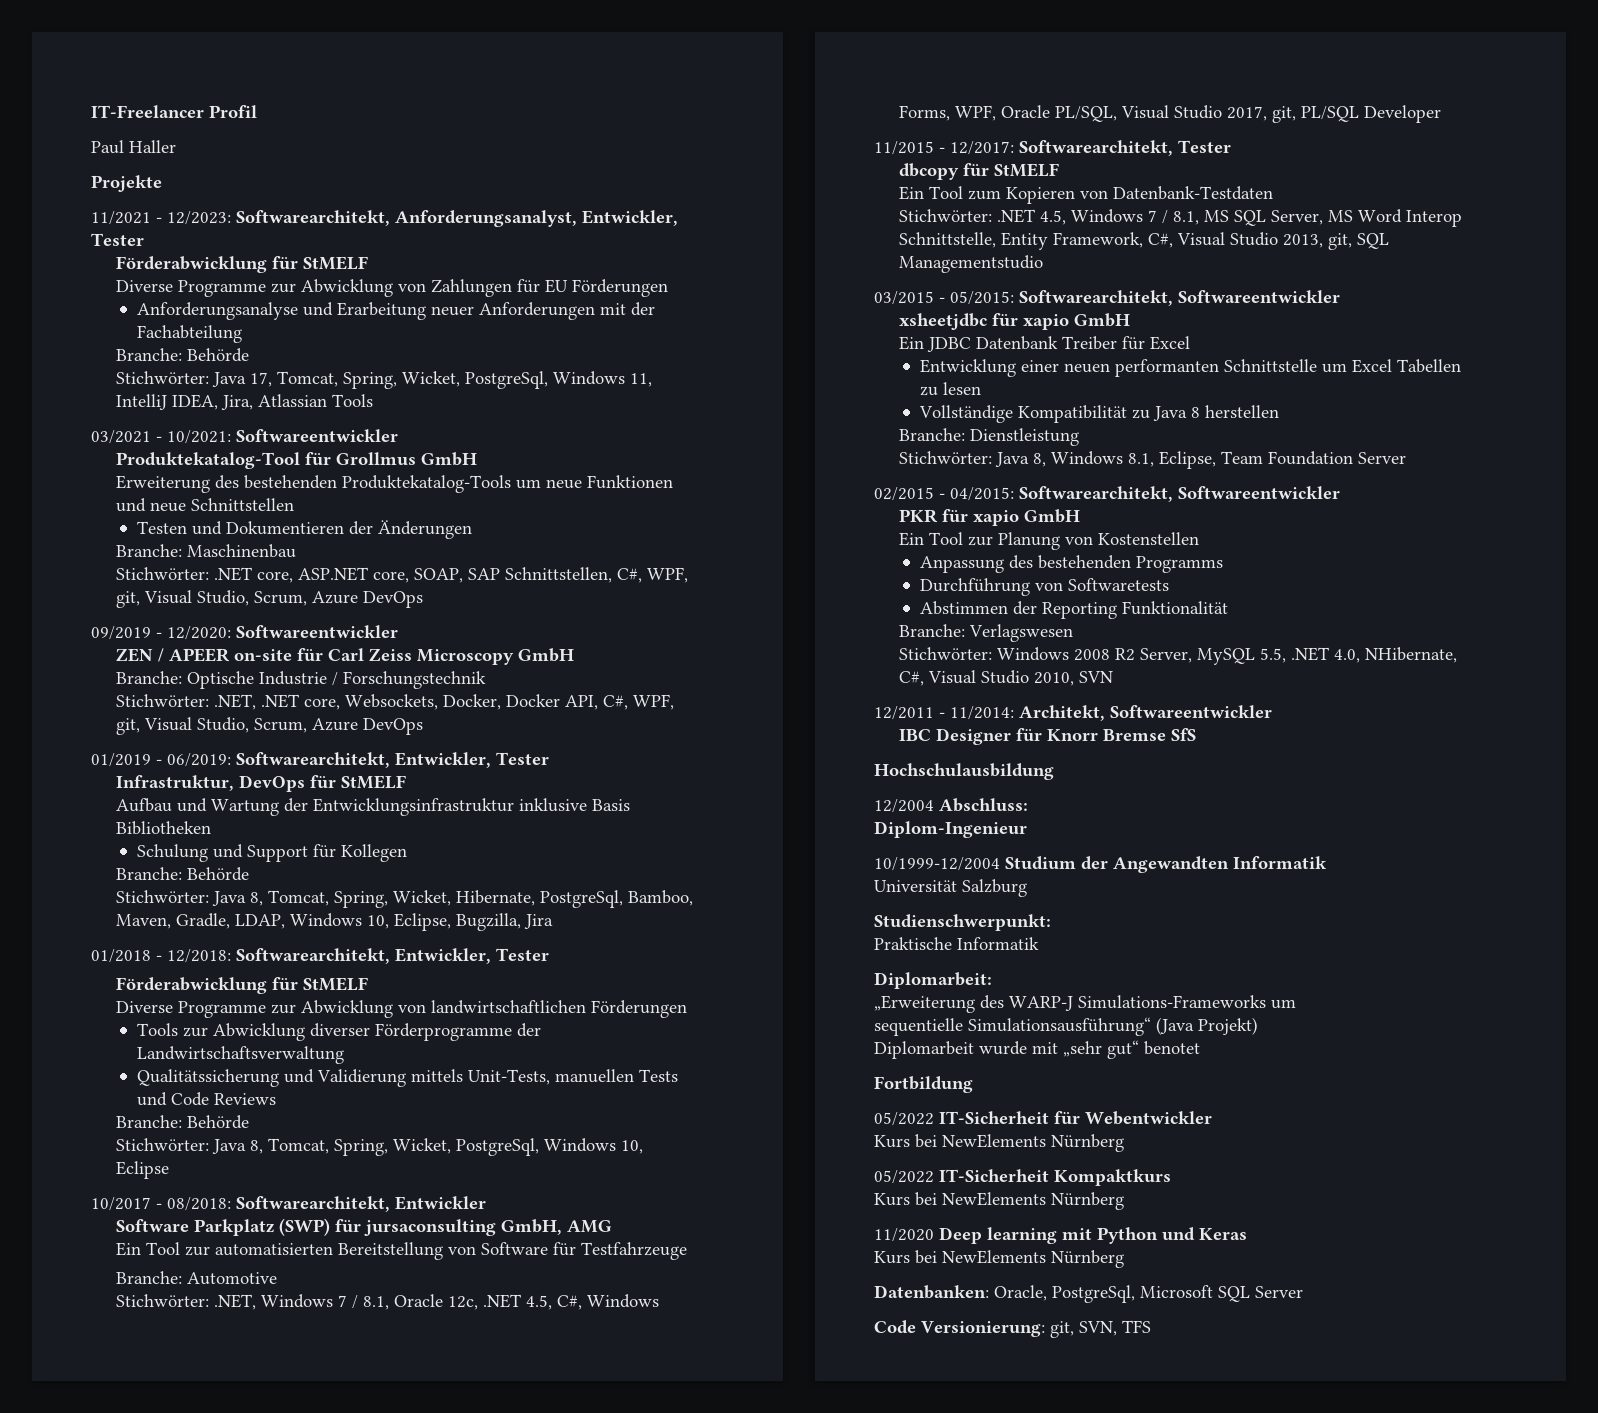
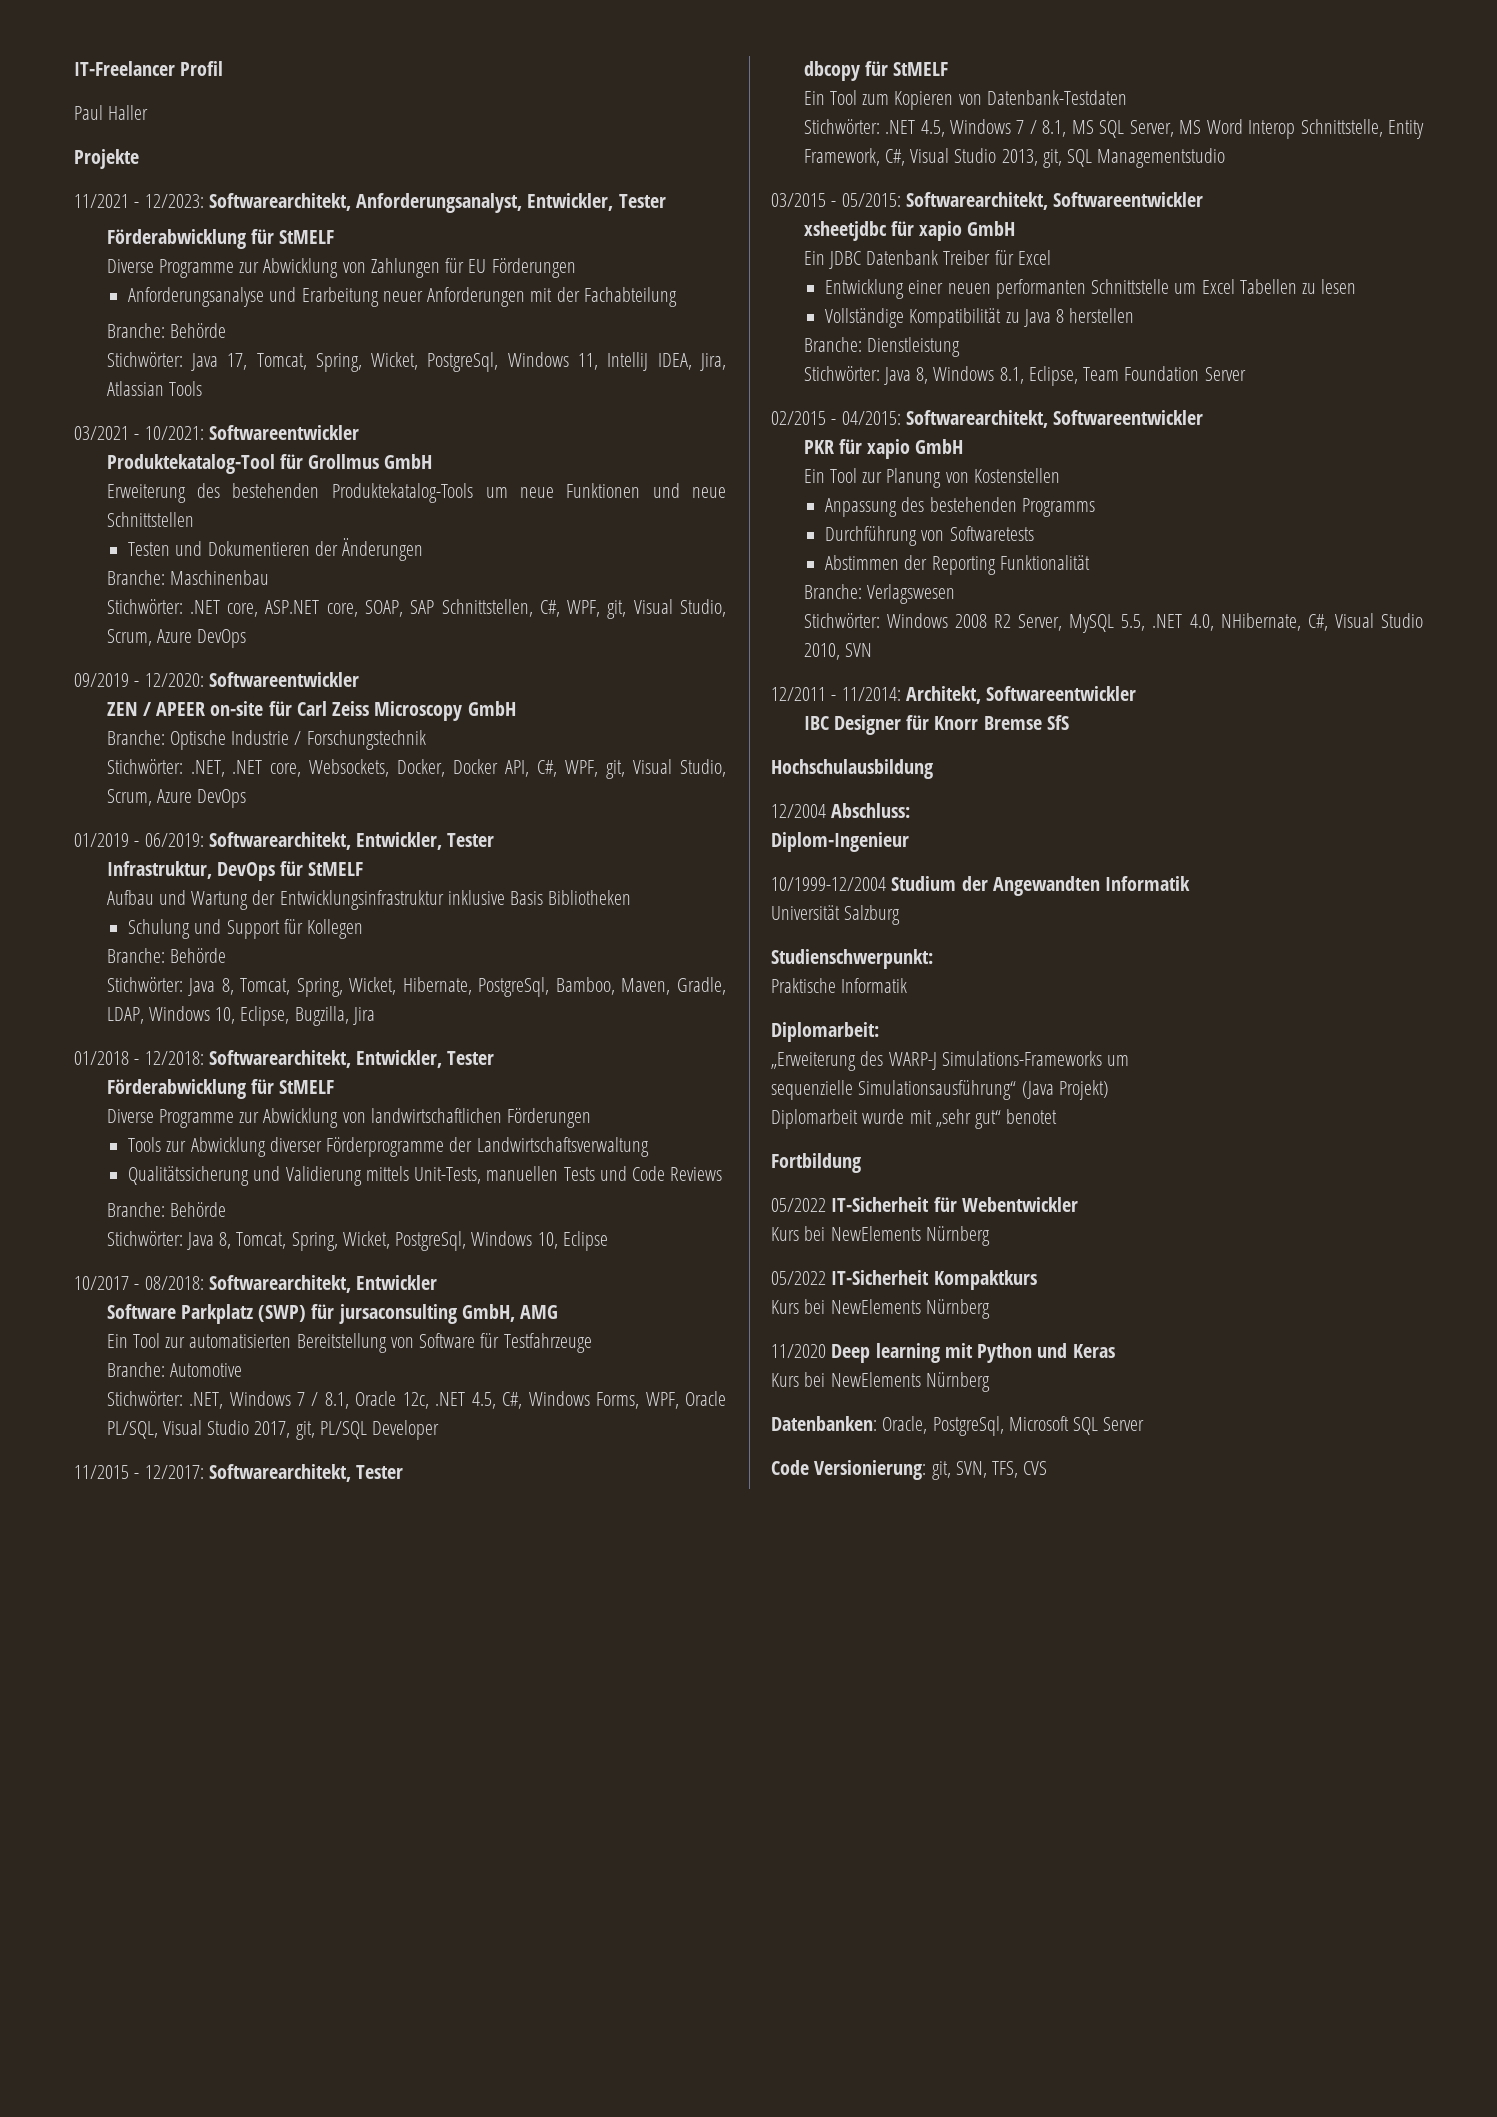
[874,1018,963,1036] sequentielle -> [771,1080,853,1100] sequenzielle
[1122,1320,1151,1333] TFS -> [992,1461,1048,1478] TFS, CVS

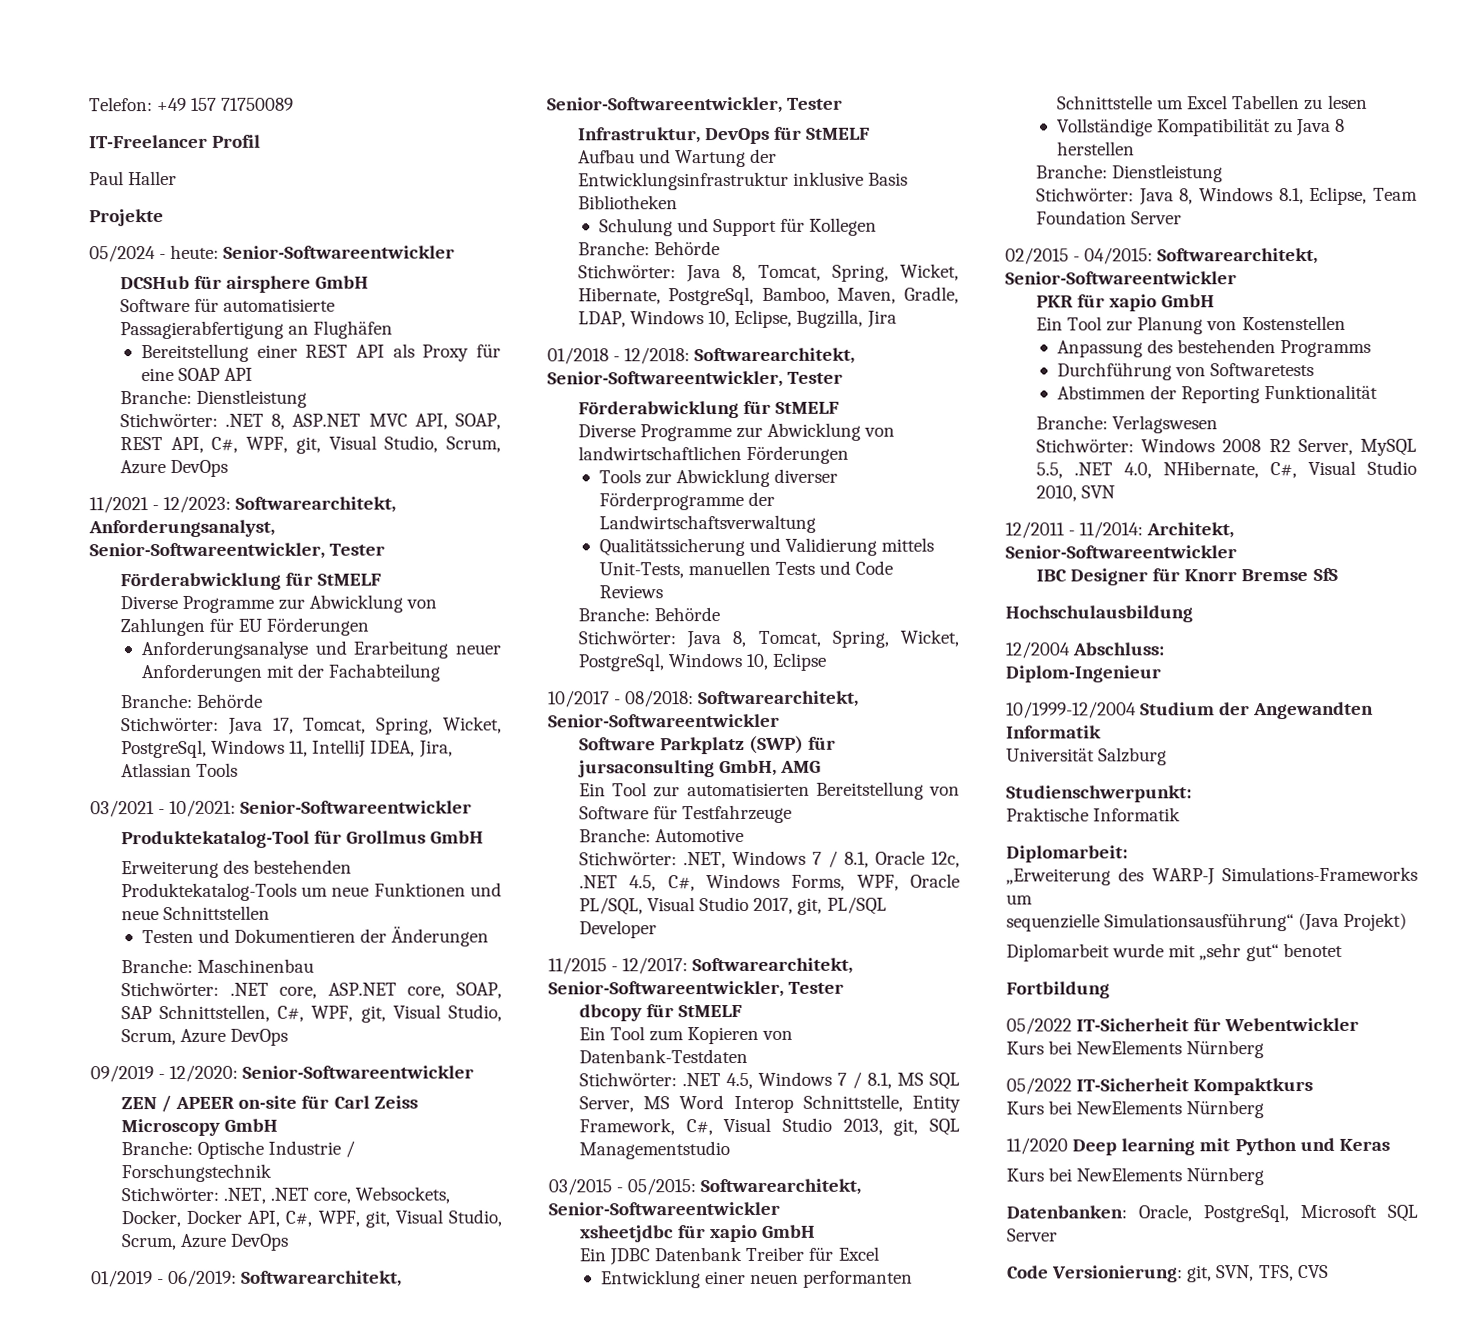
(74, 68) none -> [88,97,295,112] Telefon: +49 157 71750089 //
(139, 159) none -> [89,244,456,263] [119,275,370,293] [119,298,336,313] [119,320,394,340] [140,343,501,363] [140,367,254,382] [119,389,308,408] [119,412,501,430] [119,435,501,454] [119,459,229,477] // 05/2024 - heute: Senior-Softwareentwickler // DCSHub für airsphere GmbH // Software für automatisierte Passagierabfertigung an Flughäfen // Bereitstellung einer REST API als Proxy für eine SOAP API // Branche: Dienstleistung // Stichwörter: .NET 8, ASP.NET MVC API, SOAP, REST API, C#, WPF, git, Visual Studio, Scrum, Azure DevOps
[527,193,614,211] Entwickler, -> [89,542,325,560] Senior-Softwareentwickler,
[208,425,359,440] Softwareentwickler -> [240,800,473,814] Senior-Softwareentwickler
[208,672,359,687] Softwareentwickler -> [242,1065,475,1079] Senior-Softwareentwickler
[356,832,443,850] Entwickler, -> [546,96,783,114] Senior-Softwareentwickler,
[356,1050,443,1068] Entwickler, -> [547,370,783,388] Senior-Softwareentwickler,
[356,1275,438,1290] Entwickler -> [548,713,780,728] Senior-Softwareentwickler
(351, 1473) none -> [548,980,784,998] Senior-Softwareentwickler,
[1053,192,1204,207] Softwareentwickler -> [548,1201,780,1216] Senior-Softwareentwickler
[1053,410,1204,425] Softwareentwickler -> [1005,271,1237,285] Senior-Softwareentwickler
[986,686,1137,701] Softwareentwickler -> [1005,545,1237,559] Senior-Softwareentwickler

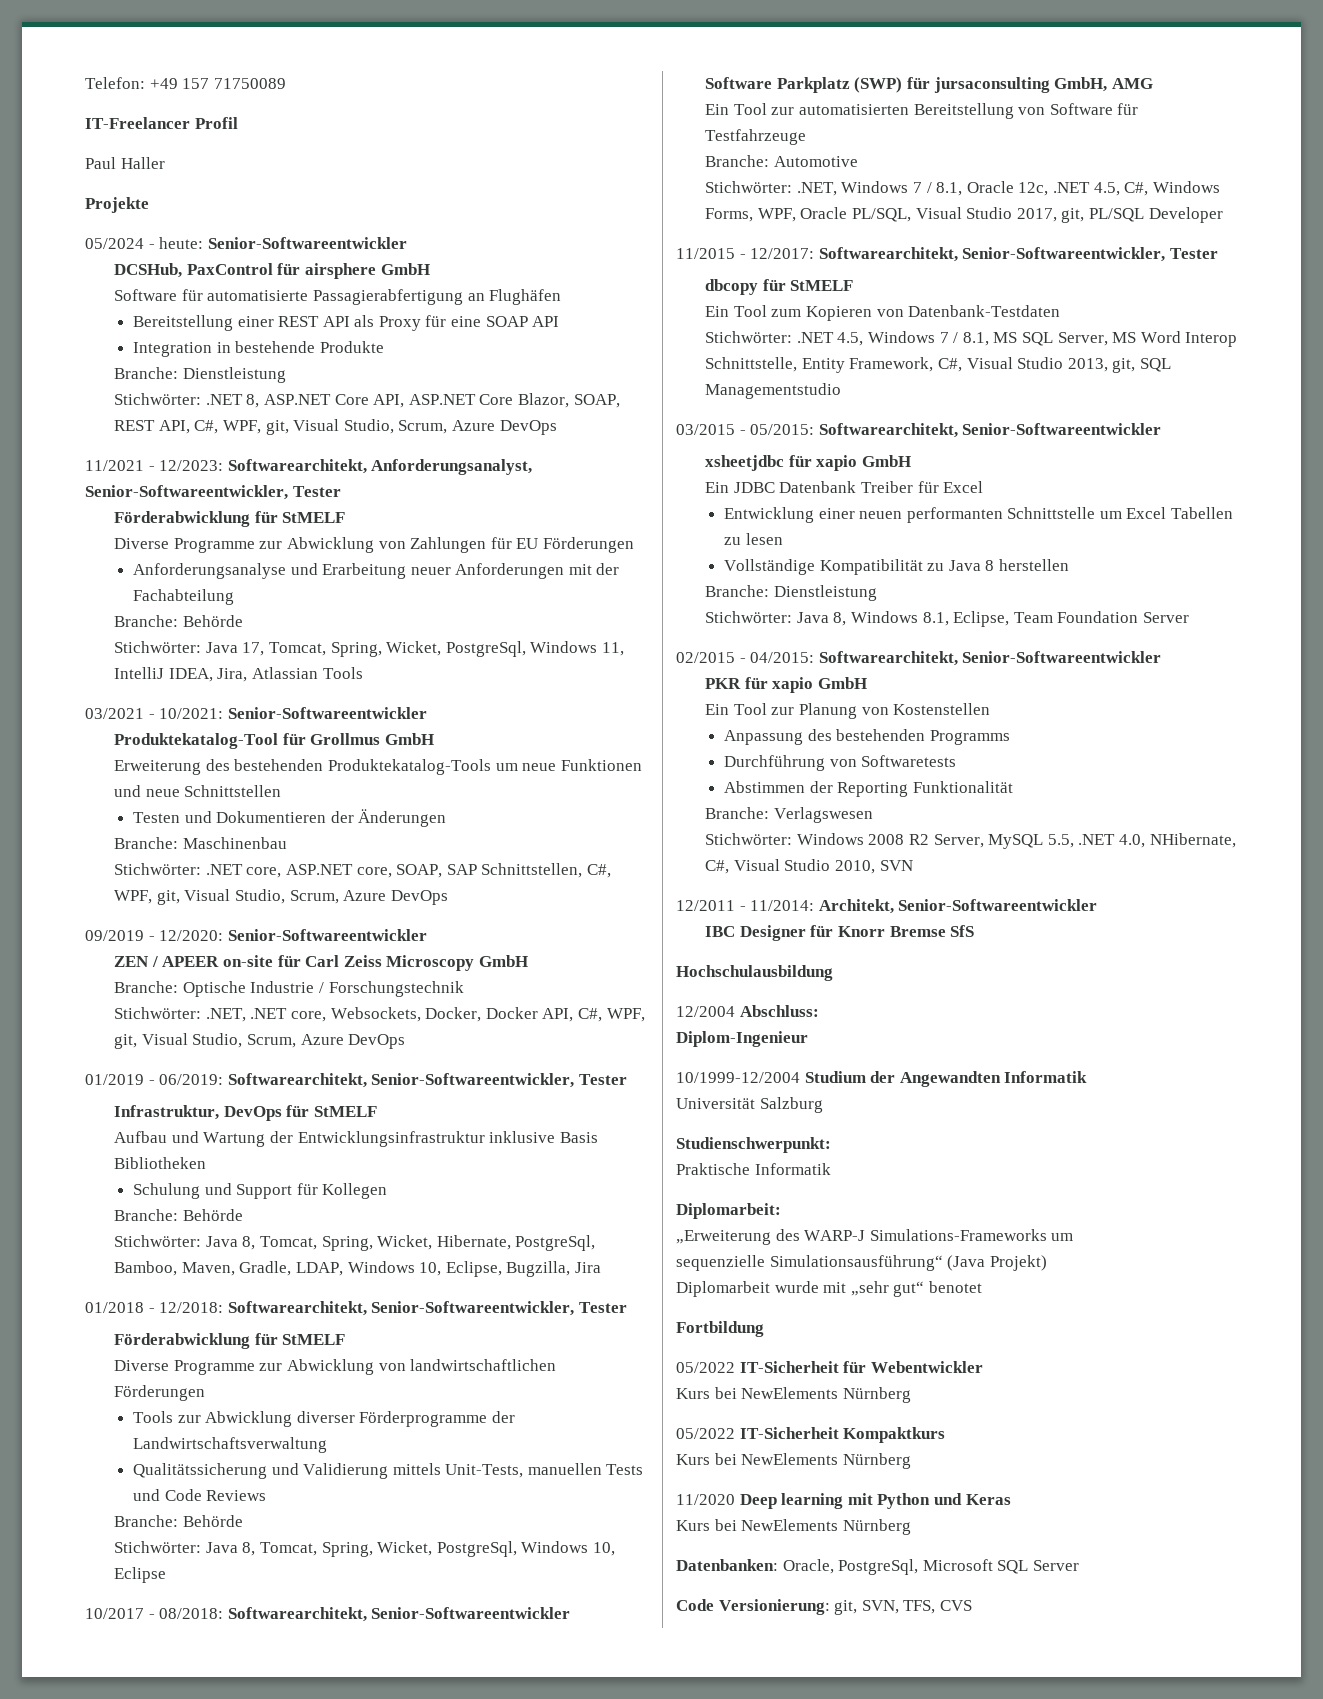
[119,275,190,290] DCSHub -> [114,263,273,278] DCSHub, PaxControl
(254, 374) none -> [132,341,384,357] // Integration in bestehende Produkte
[368,413,448,430] MVC API, -> [334,393,569,408] Core API, ASP.NET Core Blazor,

